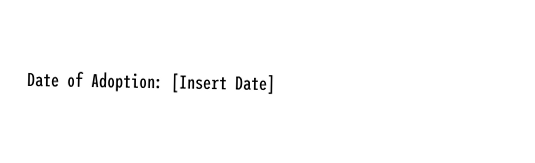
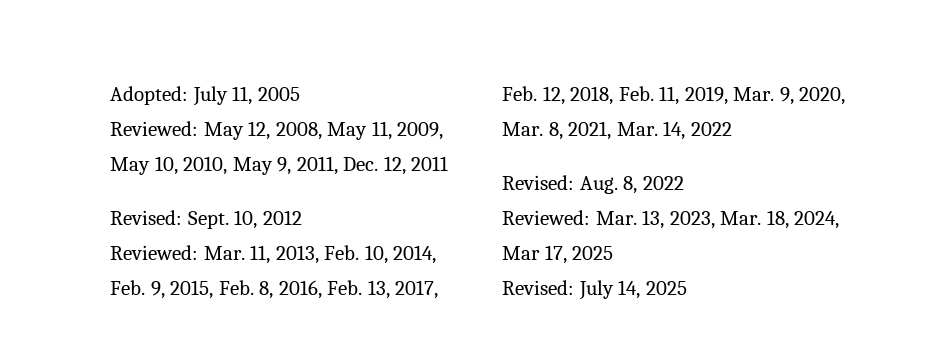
[26,71,276,95] Date of Adoption: [Insert Date] -> [110,86,300,106] [110,121,444,140] [110,156,449,175] [110,210,302,229] [110,245,437,264] [110,280,439,299] [502,86,846,105] [502,121,732,140] [502,175,684,194] [502,210,840,229] [502,245,614,264] [502,280,687,300] Adopted: July 11, 2005 // Reviewed: May 12, 2008, May 11, 2009, May 10, 2010, May 9, 2011, Dec. 12, 2011 // Revised: Sept. 10, 2012 // Reviewed: Mar. 11, 2013, Feb. 10, 2014, Feb. 9, 2015, Feb. 8, 2016, Feb. 13, 2017, Feb. 12, 2018, Feb. 11, 2019, Mar. 9, 2020, Mar. 8, 2021, Mar. 14, 2022 // Revised: Aug. 8, 2022 // Reviewed: Mar. 13, 2023, Mar. 18, 2024, Mar 17, 2025 // Revised: July 14, 2025

